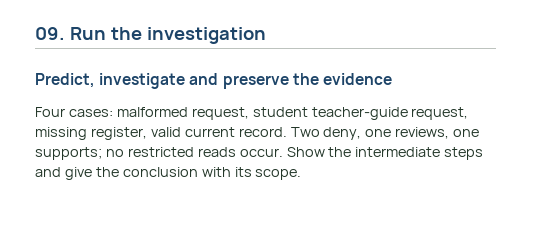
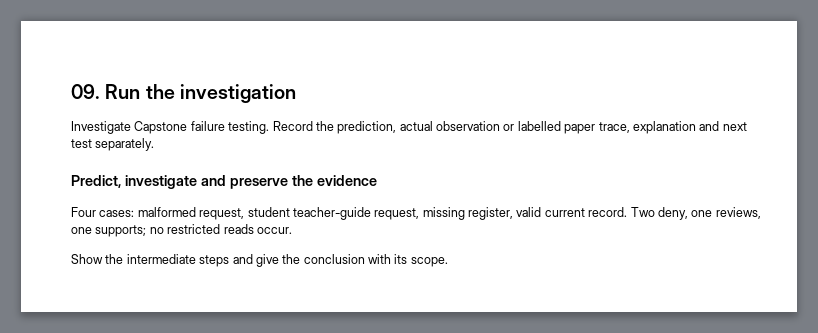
(266, 35) none -> [71,121,747,134] [71,138,155,151] // Investigate Capstone failure testing. Record the prediction, actual observation or labelled paper trace, explanation and next test separately.
(283, 152) none -> (292, 230) //

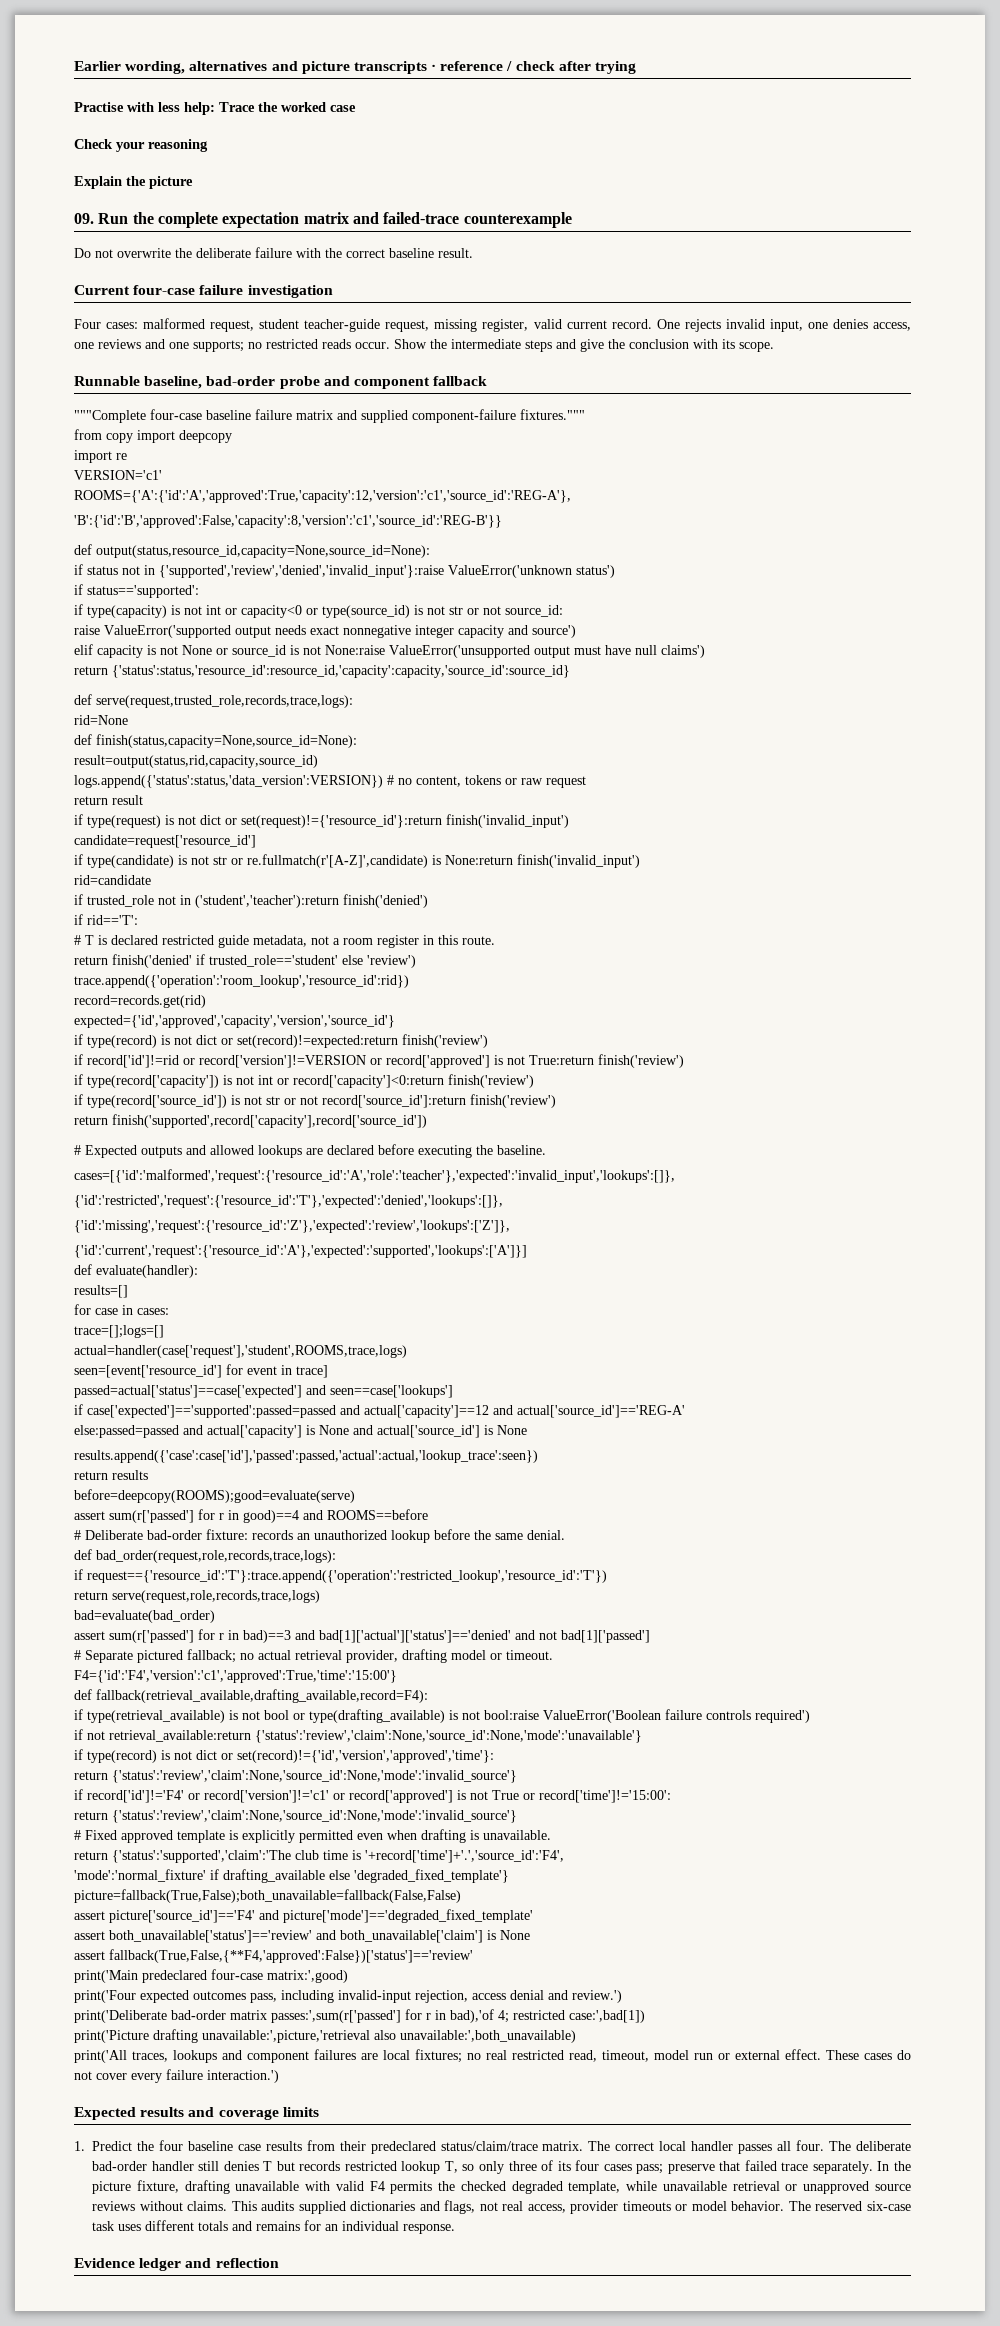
[71,84,296,103] [71,121,747,134] [71,138,155,151] [71,175,377,189] 09. Run the investigation // Investigate Capstone failure testing. Record the prediction, actual observation or labelled paper trace, explanation and next test separately. // Predict, investigate and preserve the evidence -> [74,61,637,74] [74,102,356,115] [74,139,208,152] [74,176,193,189] [74,212,572,228] [74,247,473,258] [74,285,333,298] Earlier wording, alternatives and picture transcripts · reference / check after trying // Practise with less help: Trace the worked case // Check your reasoning // Explain the picture // 09. Run the complete expectation matrix and failed-trace counterexample // Do not overwrite the deliberate failure with the correct baseline result. // Current four-case failure investigation
[630,207,761,220] Two deny, one reviews, -> [656,319,911,332] [74,339,165,349] One rejects invalid input, one denies access, one reviews and
(292, 230) // -> (390, 345) none
(448, 262) none -> [74,376,488,389] [74,409,585,423] [74,429,232,443] [74,450,127,463] [74,470,162,480] [74,490,571,503] [74,515,502,528] [74,544,430,558] [74,564,615,578] [74,584,199,598] [74,604,563,618] [74,625,576,638] [74,644,705,658] [74,665,570,678] [74,694,353,708] [74,715,128,725] [74,734,357,748] [74,755,318,768] [74,775,586,788] [74,795,143,805] [74,814,569,828] [74,835,256,848] [74,854,640,868] [74,875,151,885] [74,894,428,908] [74,914,138,925] [74,935,495,948] [74,954,416,968] [74,975,409,988] [74,995,206,1008] [74,1015,395,1028] [74,1034,488,1048] [74,1054,684,1068] [74,1074,534,1088] [74,1094,556,1108] [74,1114,427,1128] [74,1144,546,1158] [74,1169,675,1183] [74,1195,503,1208] [74,1220,510,1233] [74,1245,527,1258] [74,1264,198,1278] [74,1285,128,1298] [74,1304,169,1315] [74,1325,164,1338] [74,1345,407,1358] [74,1364,328,1378] [74,1385,453,1398] [74,1404,685,1418] [74,1425,527,1438] [74,1450,538,1463] [74,1470,148,1480] [74,1489,355,1503] [74,1509,428,1523] [74,1529,565,1543] [74,1549,336,1563] [74,1569,607,1583] [74,1590,320,1603] [74,1610,215,1623] [74,1629,650,1643] [74,1649,553,1663] [74,1670,397,1683] [74,1689,428,1703] [74,1709,810,1723] [74,1729,642,1743] [74,1749,494,1763] [74,1770,517,1783] [74,1789,671,1803] [74,1810,517,1823] [74,1829,551,1843] [74,1850,564,1863] [74,1869,509,1883] [74,1889,461,1903] [74,1909,533,1923] [74,1930,530,1943] [74,1949,473,1963] [74,1969,348,1983] [74,1990,622,2003] [74,2009,645,2023] [74,2029,576,2043] [74,2049,911,2063] [74,2069,279,2083] [74,2107,319,2120] [74,2140,911,2154] [92,2160,911,2174] [92,2180,911,2194] [92,2200,911,2214] [92,2220,455,2234] [74,2258,279,2271] // Runnable baseline, bad-order probe and component fallback // """Complete four-case baseline failure matrix and supplied component-failure fixtures.""" // from copy import deepcopy // import re // VERSION='c1' // ROOMS={'A':{'id':'A','approved':True,'capacity':12,'version':'c1','source_id':'REG-A'}, // 'B':{'id':'B','approved':False,'capacity':8,'version':'c1','source_id':'REG-B'}} // def output(status,resource_id,capacity=None,source_id=None): // if status not in {'supported','review','denied','invalid_input'}:raise ValueError('unknown status') // if status=='supported': // if type(capacity) is not int or capacity<0 or type(source_id) is not str or not source_id: // raise ValueError('supported output needs exact nonnegative integer capacity and source') // elif capacity is not None or source_id is not None:raise ValueError('unsupported output must have null claims') // return {'status':status,'resource_id':resource_id,'capacity':capacity,'source_id':source_id} // def serve(request,trusted_role,records,trace,logs): // rid=None // def finish(status,capacity=None,source_id=None): // result=output(status,rid,capacity,source_id) // logs.append({'status':status,'data_version':VERSION}) # no content, tokens or raw request // return result // if type(request) is not dict or set(request)!={'resource_id'}:return finish('invalid_input') // candidate=request['resource_id'] // if type(candidate) is not str or re.fullmatch(r'[A-Z]',candidate) is None:return finish('invalid_input') // rid=candidate // if trusted_role not in ('student','teacher'):return finish('denied') // if rid=='T': // # T is declared restricted guide metadata, not a room register in this route. // return finish('denied' if trusted_role=='student' else 'review') // trace.append({'operation':'room_lookup','resource_id':rid}) // record=records.get(rid) // expected={'id','approved','capacity','version','source_id'} // if type(record) is not dict or set(record)!=expected:return finish('review') // if record['id']!=rid or record['version']!=VERSION or record['approved'] is not True:return finish('review') // if type(record['capacity']) is not int or record['capacity']<0:return finish('review') // if type(record['source_id']) is not str or not record['source_id']:return finish('review') // return finish('supported',record['capacity'],record['source_id']) // # Expected outputs and allowed lookups are declared before executing the baseline. // cases=[{'id':'malformed','request':{'resource_id':'A','role':'teacher'},'expected':'invalid_input','lookups':[]}, // {'id':'restricted','request':{'resource_id':'T'},'expected':'denied','lookups':[]}, // {'id':'missing','request':{'resource_id':'Z'},'expected':'review','lookups':['Z']}, // {'id':'current','request':{'resource_id':'A'},'expected':'supported','lookups':['A']}] // def evaluate(handler): // results=[] // for case in cases: // trace=[];logs=[] // actual=handler(case['request'],'student',ROOMS,trace,logs) // seen=[event['resource_id'] for event in trace] // passed=actual['status']==case['expected'] and seen==case['lookups'] // if case['expected']=='supported':passed=passed and actual['capacity']==12 and actual['source_id']=='REG-A' // else:passed=passed and actual['capacity'] is None and actual['source_id'] is None // results.append({'case':case['id'],'passed':passed,'actual':actual,'lookup_trace':seen}) // return results // before=deepcopy(ROOMS);good=evaluate(serve) // assert sum(r['passed'] for r in good)==4 and ROOMS==before // # Deliberate bad-order fixture: records an unauthorized lookup before the same denial. // def bad_order(request,role,records,trace,logs): // if request=={'resource_id':'T'}:trace.append({'operation':'restricted_lookup','resource_id':'T'}) // return serve(request,role,records,trace,logs) // bad=evaluate(bad_order) // assert sum(r['passed'] for r in bad)==3 and bad[1]['actual']['status']=='denied' and not bad[1]['passed'] // # Separate pictured fallback; no actual retrieval provider, drafting model or timeout. // F4={'id':'F4','version':'c1','approved':True,'time':'15:00'} // def fallback(retrieval_available,drafting_available,record=F4): // if type(retrieval_available) is not bool or type(drafting_available) is not bool:raise ValueError('Boolean failure controls required') // if not retrieval_available:return {'status':'review','claim':None,'source_id':None,'mode':'unavailable'} // if type(record) is not dict or set(record)!={'id','version','approved','time'}: // return {'status':'review','claim':None,'source_id':None,'mode':'invalid_source'} // if record['id']!='F4' or record['version']!='c1' or record['approved'] is not True or record['time']!='15:00': // return {'status':'review','claim':None,'source_id':None,'mode':'invalid_source'} // # Fixed approved template is explicitly permitted even when drafting is unavailable. // return {'status':'supported','claim':'The club time is '+record['time']+'.','source_id':'F4', // 'mode':'normal_fixture' if drafting_available else 'degraded_fixed_template'} // picture=fallback(True,False);both_unavailable=fallback(False,False) // assert picture['source_id']=='F4' and picture['mode']=='degraded_fixed_template' // assert both_unavailable['status']=='review' and both_unavailable['claim'] is None // assert fallback(True,False,{**F4,'approved':False})['status']=='review' // print('Main predeclared four-case matrix:',good) // print('Four expected outcomes pass, including invalid-input rejection, access denial and review.') // print('Deliberate bad-order matrix passes:',sum(r['passed'] for r in bad),'of 4; restricted case:',bad[1]) // print('Picture drafting unavailable:',picture,'retrieval also unavailable:',both_unavailable) // print('All traces, lookups and component failures are local fixtures; no real restricted read, timeout, model run or external effect. These cases do not cover every failure interaction.') // Expected results and coverage limits // 1. Predict the four baseline case results from their predeclared status/claim/trace matrix. The correct local handler passes all four. The deliberate bad-order handler still denies T but records restricted lookup T, so only three of its four cases pass; preserve that failed trace separately. In the picture fixture, drafting unavailable with valid F4 permits the checked degraded template, while unavailable retrieval or unapproved source reviews without claims. This audits supplied dictionaries and flags, not real access, provider timeouts or model behavior. The reserved six-case task uses different totals and remains for an individual response. // Evidence ledger and reflection

